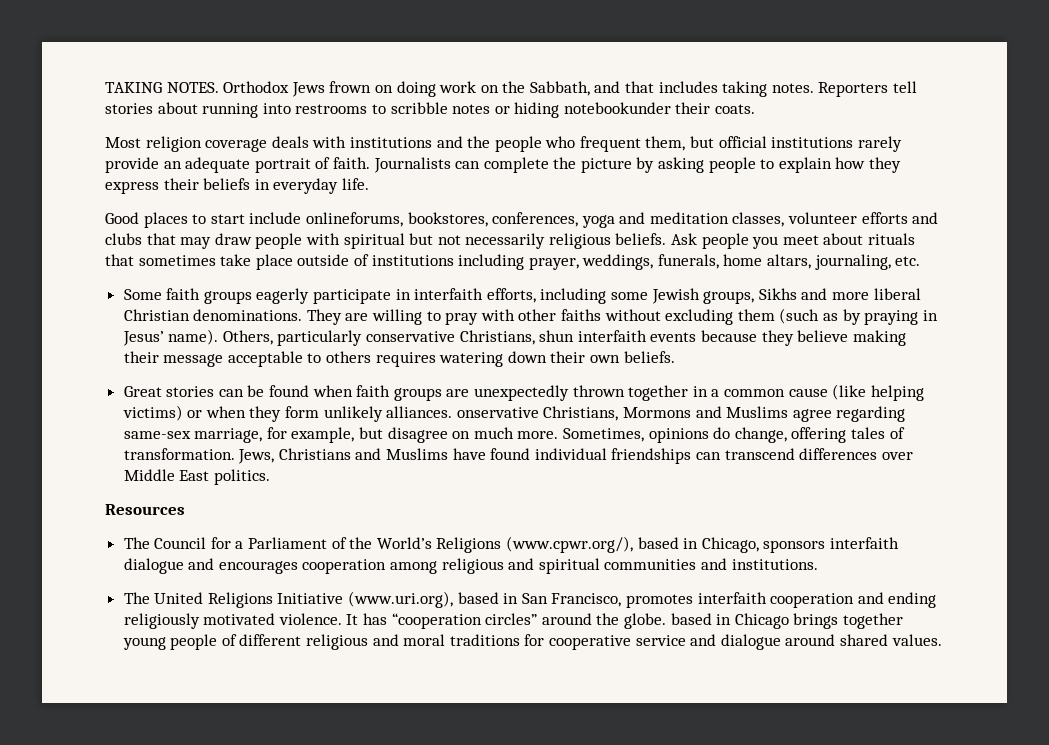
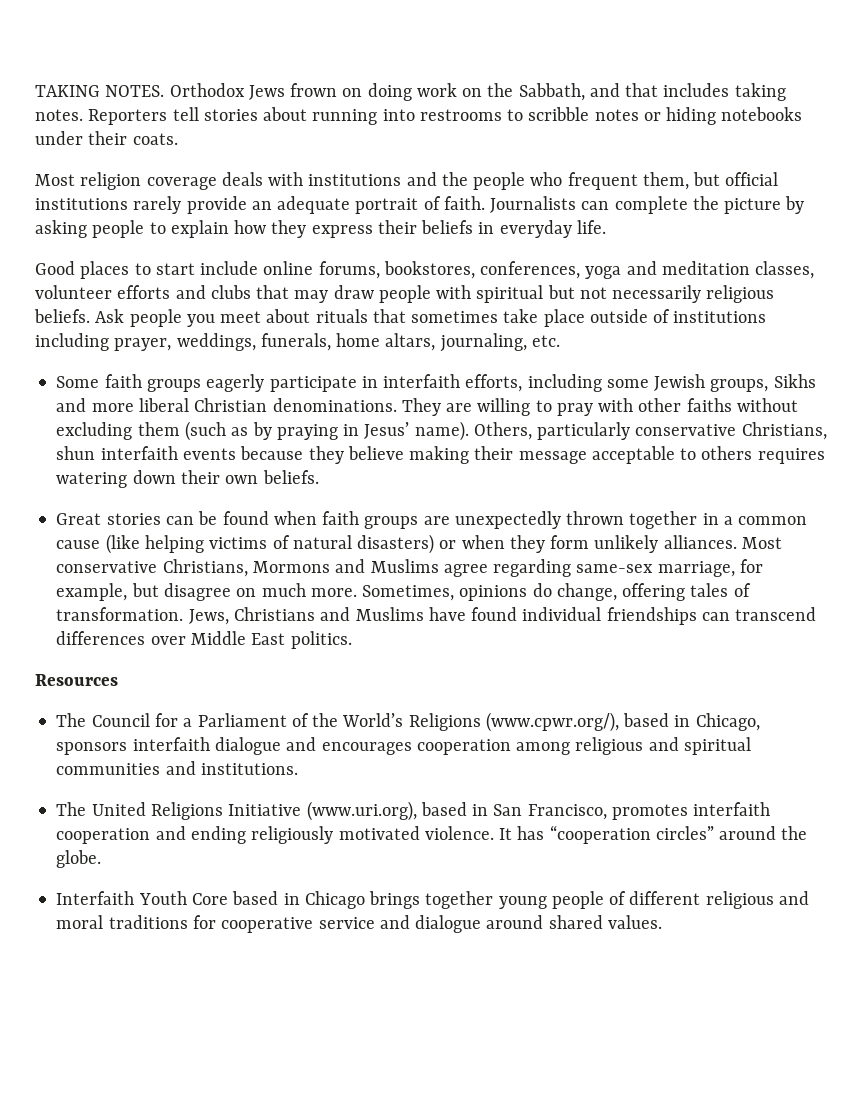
[563,102,671,114] notebookunder -> [721,107,803,121] [35,131,83,145] notebooks under
[305,212,403,227] onlineforums, -> [263,261,380,279] online forums,
[122,405,183,421] victims) -> [209,534,435,554] victims of natural disasters)
[456,407,539,418] onservative -> [741,537,782,549] [56,561,158,573] Most conservative
(667, 621) none -> [56,891,228,905] // Interfaith Youth Core

